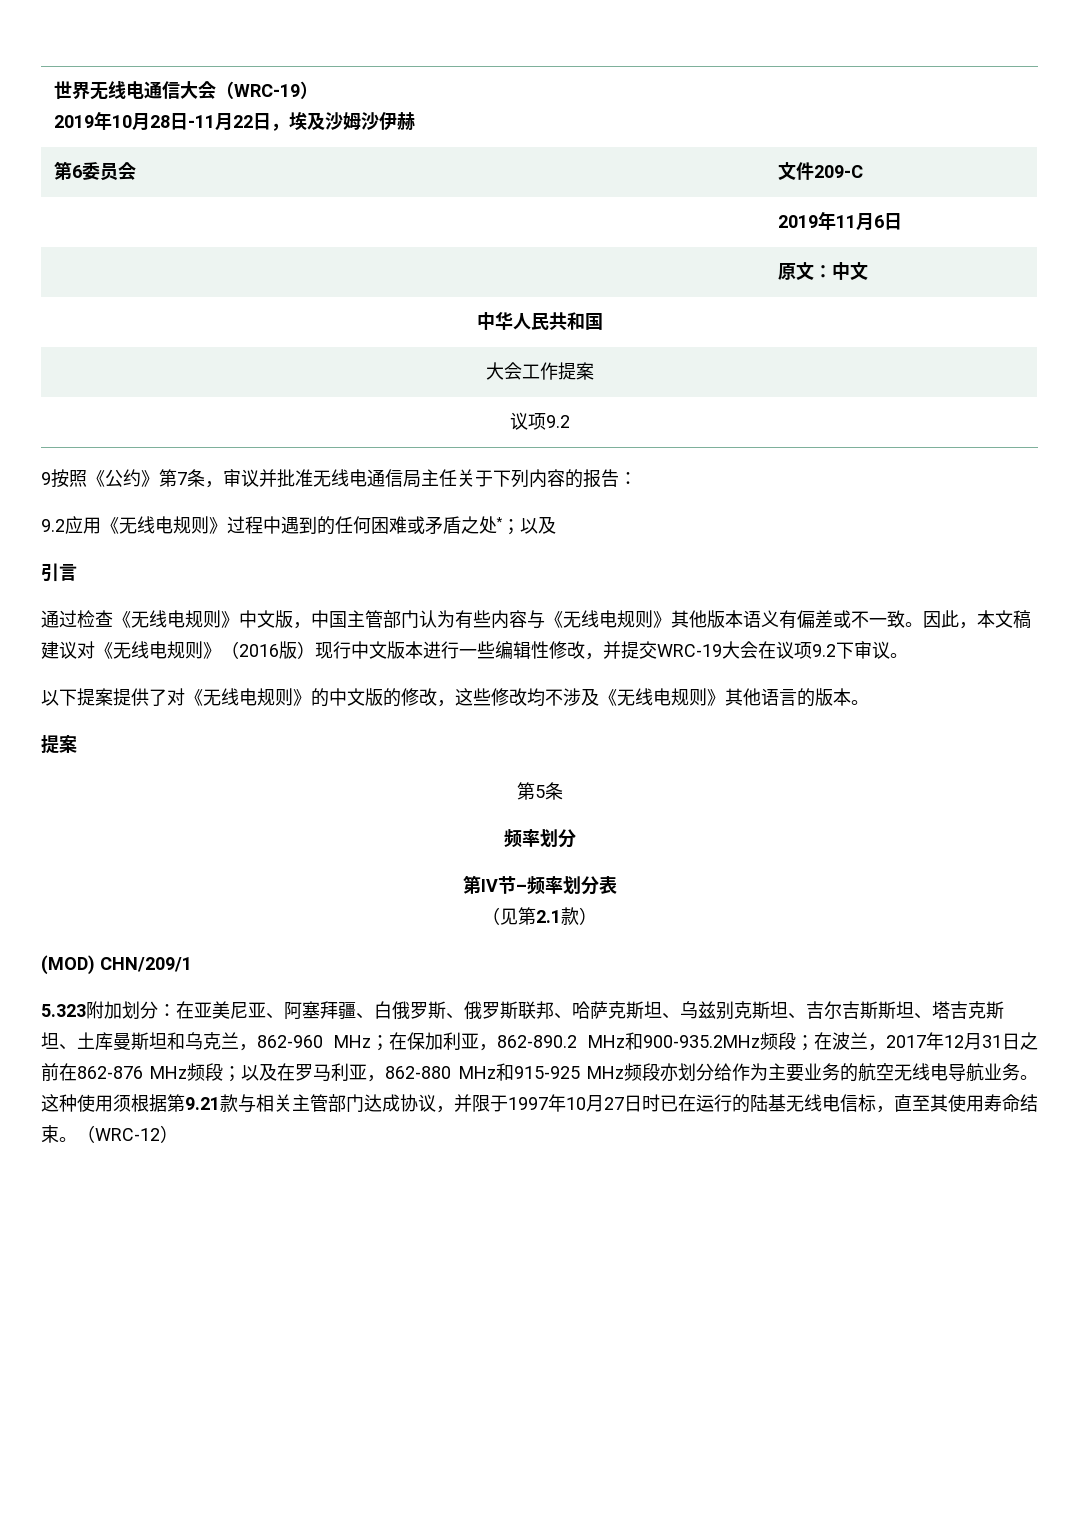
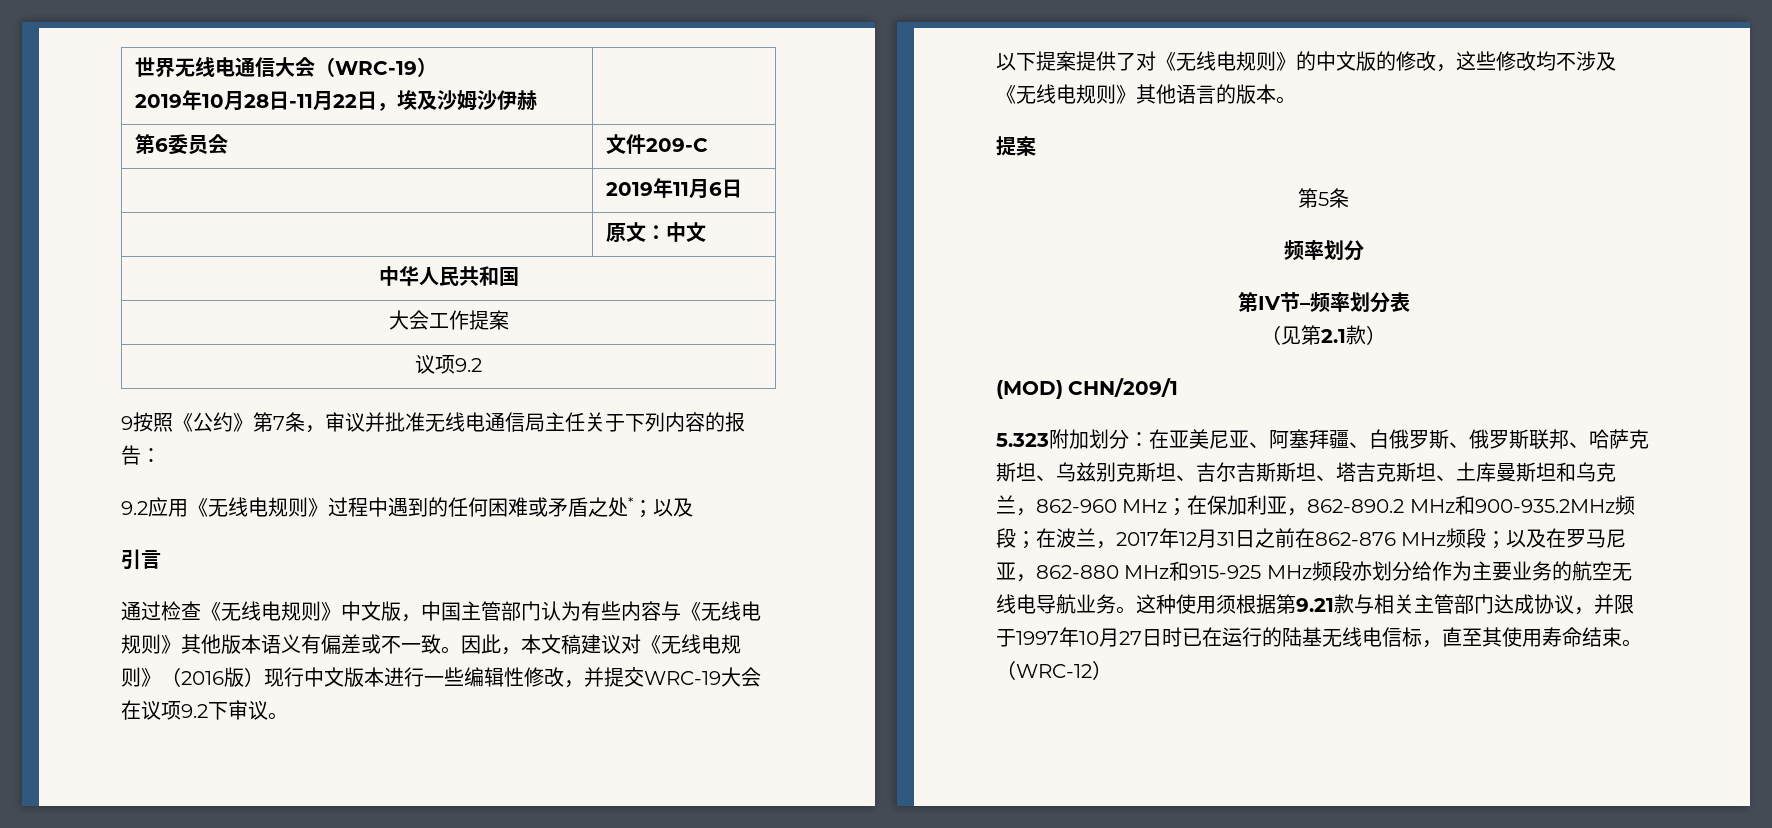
[331,1063,350,1081] 利 -> [1606,529,1627,548] 尼

